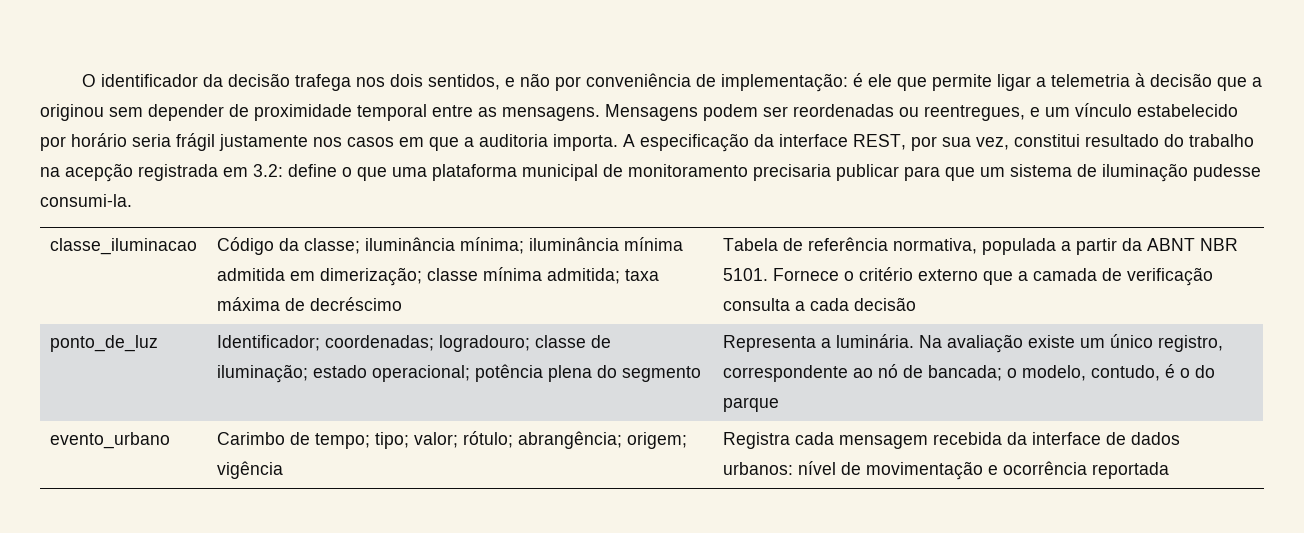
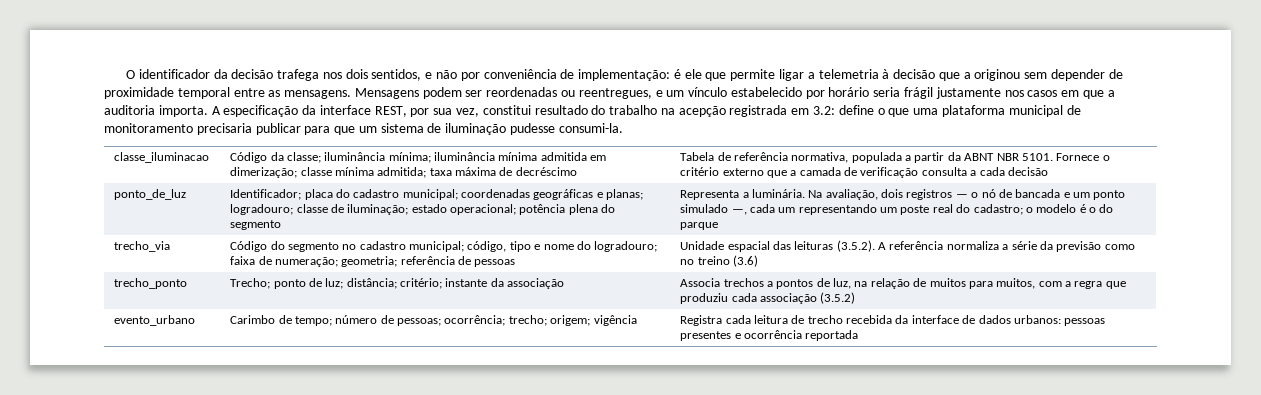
[324,335,434,351] coordenadas; -> [304,189,644,200] placa do cadastro municipal; coordenadas geográficas e planas;
[946,334,1223,353] [722,364,1215,382] [722,397,779,412] avaliação existe um único registro, correspondente ao nó de bancada; o modelo, contudo, é o do parque -> [825,189,1126,200] [680,204,1114,215] [680,222,719,230] [114,241,171,252] [230,241,658,252] [230,256,516,267] [680,240,1135,252] [680,255,758,267] [114,278,188,289] [230,278,565,289] [680,278,1126,289] [680,292,856,304] avaliação, dois registros — o nó de bancada e um ponto simulado —, cada um representando um poste real do cadastro; o modelo é o do parque // trecho_via | Código do segmento no cadastro municipal; código, tipo e nome do logradouro; faixa de numeração; geometria; referência de pessoas | Unidade espacial das leituras (3.5.2). A referência normaliza a série da previsão como no treino (3.6) // trecho_ponto | Trecho; ponto de luz; distância; critério; instante da associação | Associa trechos a pontos de luz, na relação de muitos para muitos, com a regra que produziu cada associação (3.5.2)
[374,431,622,449] tipo; valor; rótulo; abrangência; -> [335,315,547,326] número de pessoas; ocorrência; trecho;
[838,435,928,449] mensagem -> [753,315,843,324] leitura de trecho
[797,461,983,480] nível de movimentação -> [1064,318,1106,326] [680,331,732,341] pessoas presentes

